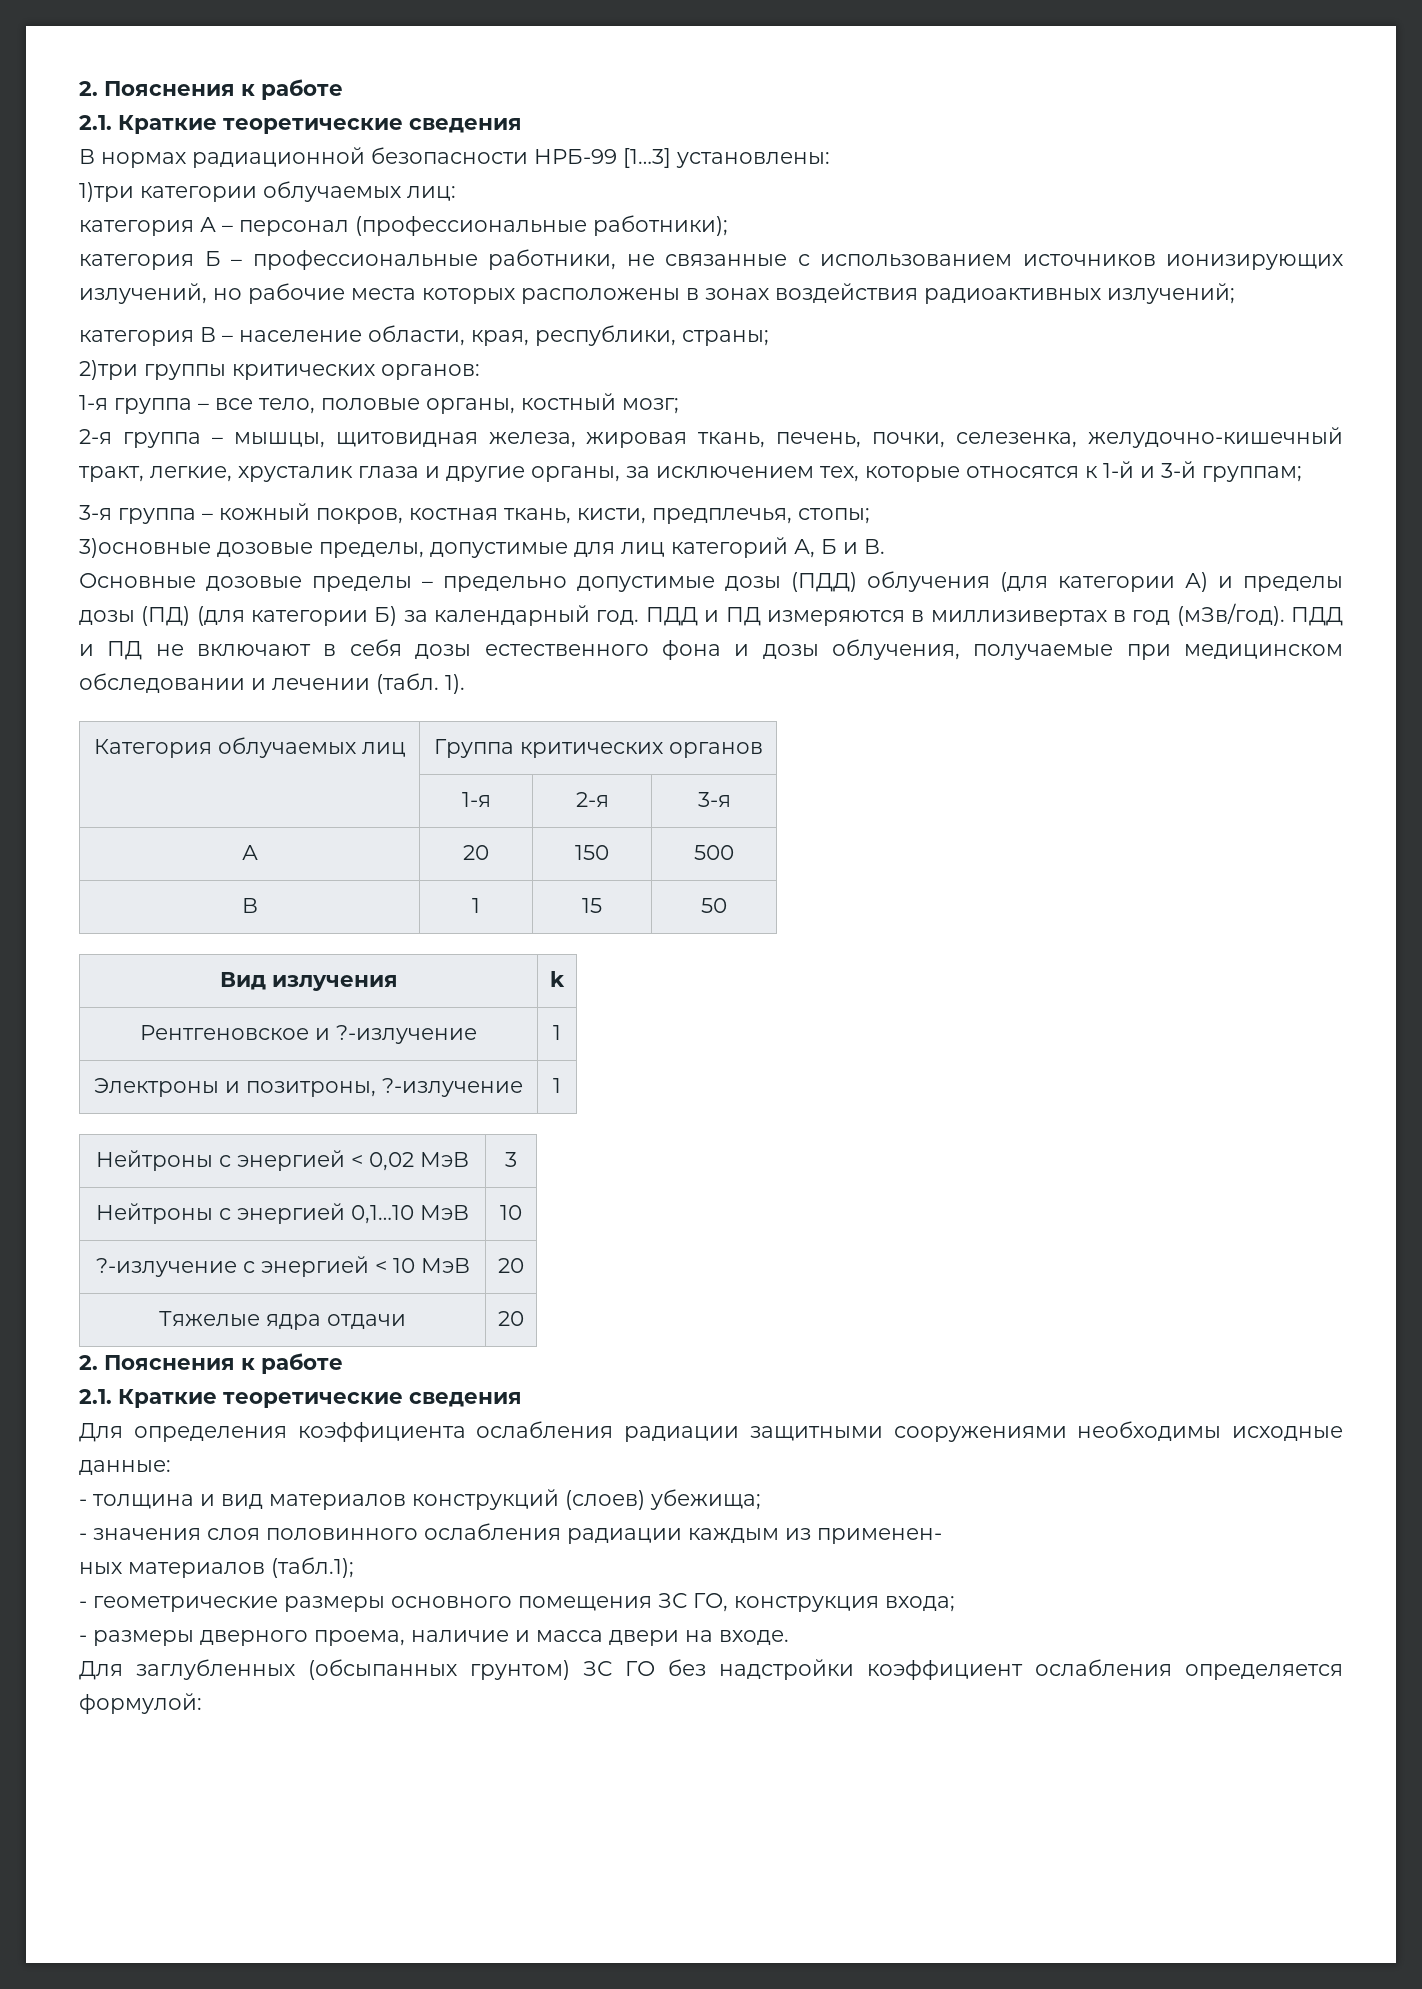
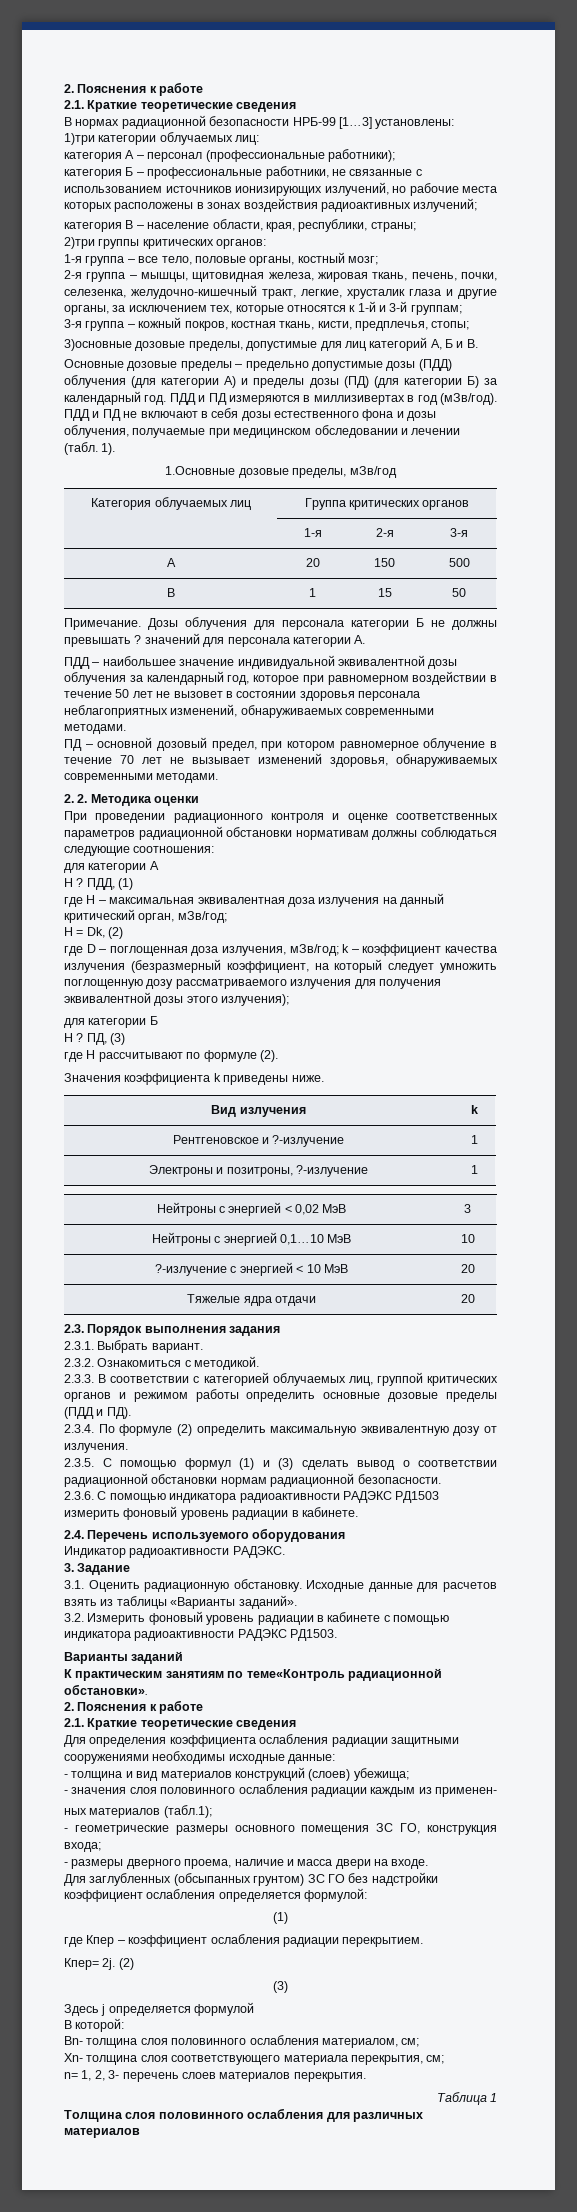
(465, 684) none -> [165,466,397,478] // 1.Основные дозовые пределы, мЗв/год
(727, 905) none -> [64,617,497,630] [64,633,366,647] [64,655,458,669] [64,671,497,685] [64,689,420,701] [64,704,435,718] [64,724,126,734] [64,737,498,751] [64,753,498,767] [64,773,219,783] [64,794,200,806] [64,811,498,823] [64,826,497,840] [64,846,215,856] [64,861,159,873] [64,878,134,890] [64,893,444,907] [64,909,227,923] [64,927,124,939] [64,944,498,956] [64,959,497,973] [64,979,441,989] [64,992,290,1006] [64,1016,158,1028] [64,1033,126,1045] [64,1050,278,1062] [64,1073,324,1085] // Примечание. Дозы облучения для персонала категории Б не должны превышать ? значений для персонала категории А. // ПДД – наибольшее значение индивидуальной эквивалентной дозы облучения за календарный год, которое при равномерном воздействии в течение 50 лет не вызовет в состоянии здоровья персонала неблагоприятных изменений, обнаруживаемых современными методами. // ПД – основной дозовый предел, при котором равномерное облучение в течение 70 лет не вызывает изменений здоровья, обнаруживаемых современными методами. // 2. 2. Методика оценки // При проведении радиационного контроля и оценке соответственных параметров радиационной обстановки нормативам должны соблюдаться следующие соотношения: // для категории А // Н ? ПДД, (1) // где Н – максимальная эквивалентная доза излучения на данный критический орган, мЗв/год; // Н = Dk, (2) // где D – поглощенная доза излучения, мЗв/год; k – коэффициент качества излучения (безразмерный коэффициент, на который следует умножить поглощенную дозу рассматриваемого излучения для получения эквивалентной дозы этого излучения); // для категории Б // Н ? ПД, (3) // где Н рассчитывают по формуле (2). // Значения коэффициента k приведены ниже.
(524, 1318) none -> [64,1324,281,1336] [64,1340,203,1353] [64,1356,260,1370] [64,1372,498,1386] [64,1389,497,1402] [64,1407,131,1419] [64,1424,497,1436] [64,1443,128,1453] [64,1458,497,1470] [64,1473,441,1487] [64,1491,440,1503] [64,1506,358,1520] [64,1528,346,1542] [64,1546,285,1558] [64,1563,131,1575] [64,1579,497,1592] [64,1595,297,1609] [64,1611,449,1625] [64,1629,338,1641] [64,1651,184,1664] [64,1668,442,1681] [64,1684,148,1695] // 2.3. Порядок выполнения задания // 2.3.1. Выбрать вариант. // 2.3.2. Ознакомиться с методикой. // 2.3.3. В соответствии с категорией облучаемых лиц, группой критических органов и режимом работы определить основные дозовые пределы (ПДД и ПД). // 2.3.4. По формуле (2) определить максимальную эквивалентную дозу от излучения. // 2.3.5. С помощью формул (1) и (3) сделать вывод о соответствии радиационной обстановки нормам радиационной безопасности. // 2.3.6. С помощью индикатора радиоактивности РАДЭКС РД1503 измерить фоновый уровень радиации в кабинете. // 2.4. Перечень используемого оборудования // Индикатор радиоактивности РАДЭКС. // 3. Задание // 3.1. Оценить радиационную обстановку. Исходные данные для расчетов взять из таблицы «Варианты заданий». // 3.2. Измерить фоновый уровень радиации в кабинете с помощью индикатора радиоактивности РАДЭКС РД1503. // Варианты заданий // К практическим занятиям по теме«Контроль радиационной обстановки».
(202, 1703) none -> [273,1912,288,1924] [64,1934,424,1947] [64,1958,134,1970] [273,1981,288,1993] [64,2002,255,2016] [64,2018,125,2032] [64,2035,420,2048] [64,2053,445,2065] [64,2070,366,2082] [436,2092,497,2105] [64,2108,423,2122] [64,2128,140,2138] // (1) // где Кпер – коэффициент ослабления радиации перекрытием. // Кпер= 2j. (2) // (3) // Здесь j определяется формулой // В которой: // Вn- толщина слоя половинного ослабления материалом, см; // Хn- толщина слоя соответствующего материала перекрытия, см; // n= 1, 2, 3- перечень слоев материалов перекрытия. // Таблица 1 // Толщина слоя половинного ослабления для различных материалов

